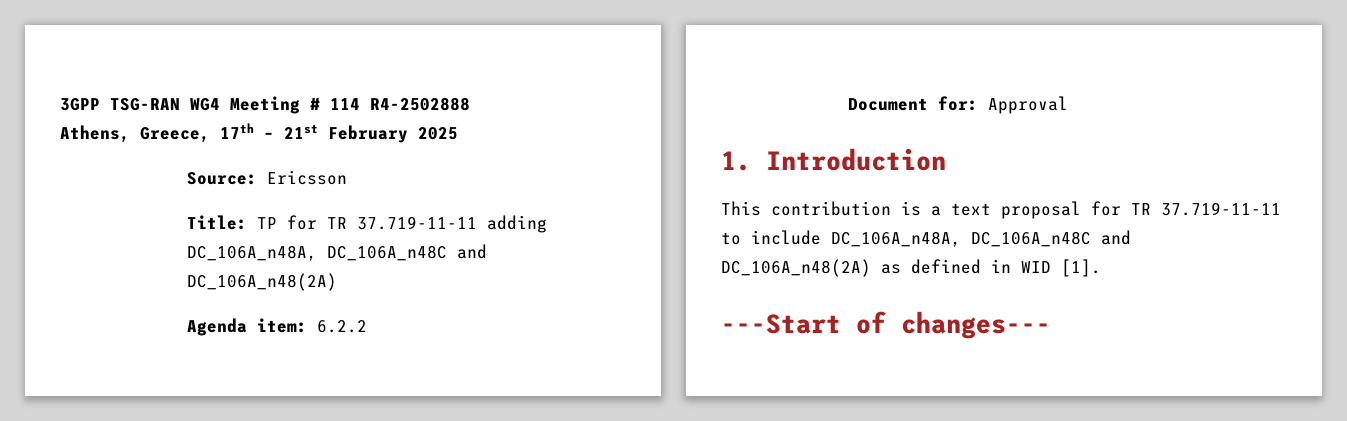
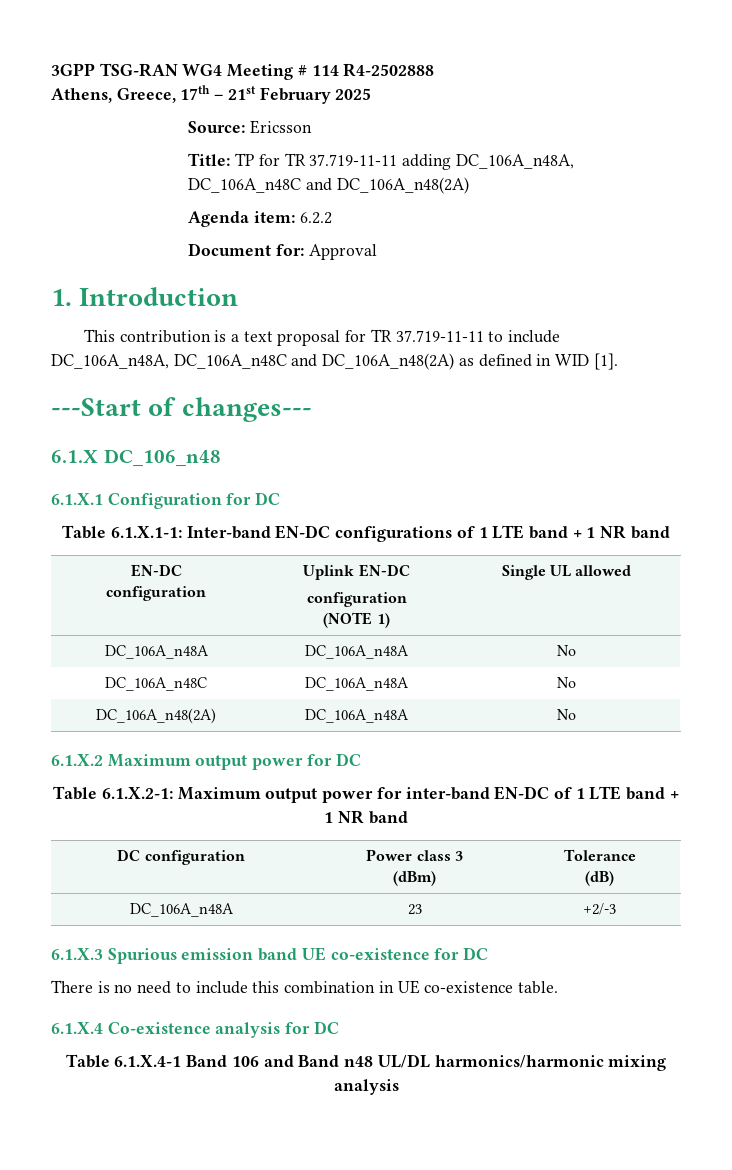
(1051, 325) none -> [51,449,221,467] [51,492,281,509] [62,525,670,542] [130,564,182,577] [106,586,206,601] [303,564,410,580] [306,592,407,607] [323,612,390,628] [501,565,632,580] [104,645,209,659] [305,645,409,659] [557,645,576,656] [105,677,207,691] [305,677,409,691] [557,677,576,688] [96,708,216,724] [305,709,409,723] [557,709,576,720] [51,753,361,770] [53,786,679,803] [324,810,408,824] [117,849,245,865] [366,849,463,861] [393,871,436,886] [563,849,636,861] [585,871,614,886] [129,903,234,917] [407,904,422,915] [583,903,616,915] [51,947,489,964] [51,980,558,994] [51,1021,339,1038] [65,1054,667,1071] [333,1079,399,1095] // 6.1.X DC_106_n48 // 6.1.X.1 Configuration for DC // Table 6.1.X.1-1: Inter-band EN-DC configurations of 1 LTE band + 1 NR band // EN-DC // configuration | Uplink EN-DC // configuration // (NOTE 1) | Single UL allowed // DC_106A_n48A | DC_106A_n48A | No // DC_106A_n48C | DC_106A_n48A | No // DC_106A_n48(2A) | DC_106A_n48A | No // 6.1.X.2 Maximum output power for DC // Table 6.1.X.2-1: Maximum output power for inter-band EN-DC of 1 LTE band + 1 NR band // DC configuration | Power class 3 // (dBm) | Tolerance // (dB) // DC_106A_n48A | 23 | +2/-3 // 6.1.X.3 Spurious emission band UE co-existence for DC // There is no need to include this combination in UE co-existence table. // 6.1.X.4 Co-existence analysis for DC // Table 6.1.X.4-1 Band 106 and Band n48 UL/DL harmonics/harmonic mixing analysis

